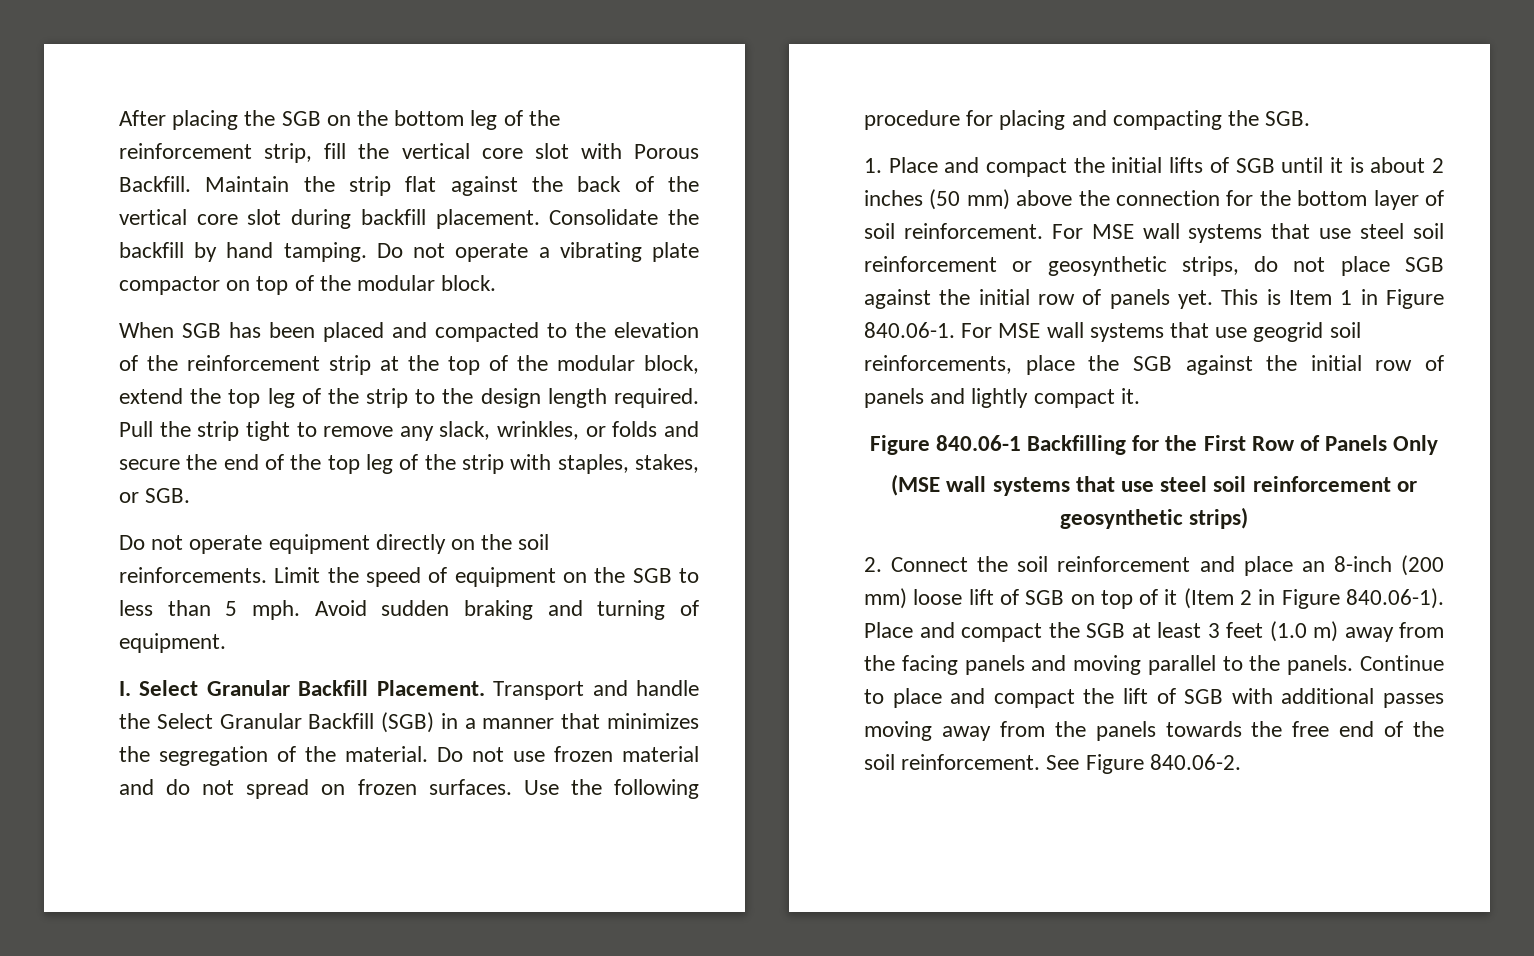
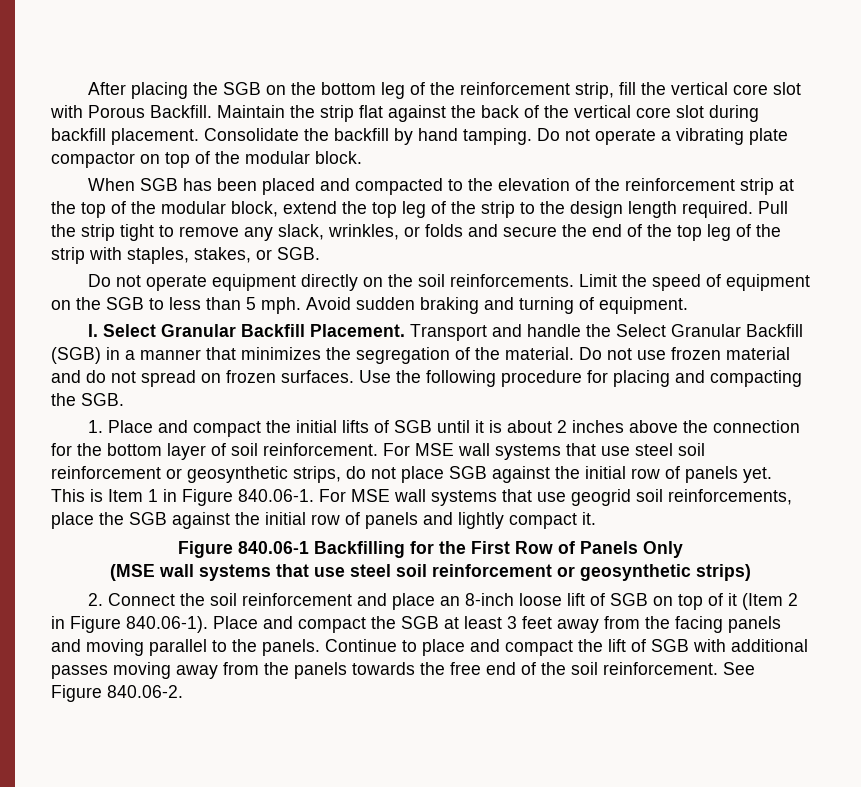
[929,189,1010,210] (50 mm) -> (624, 426) none
[1401,555,1444,576] [864,588,907,609] (200 mm) -> (514, 599) none
[1269,621,1338,642] (1.0 m) -> (552, 622) none

